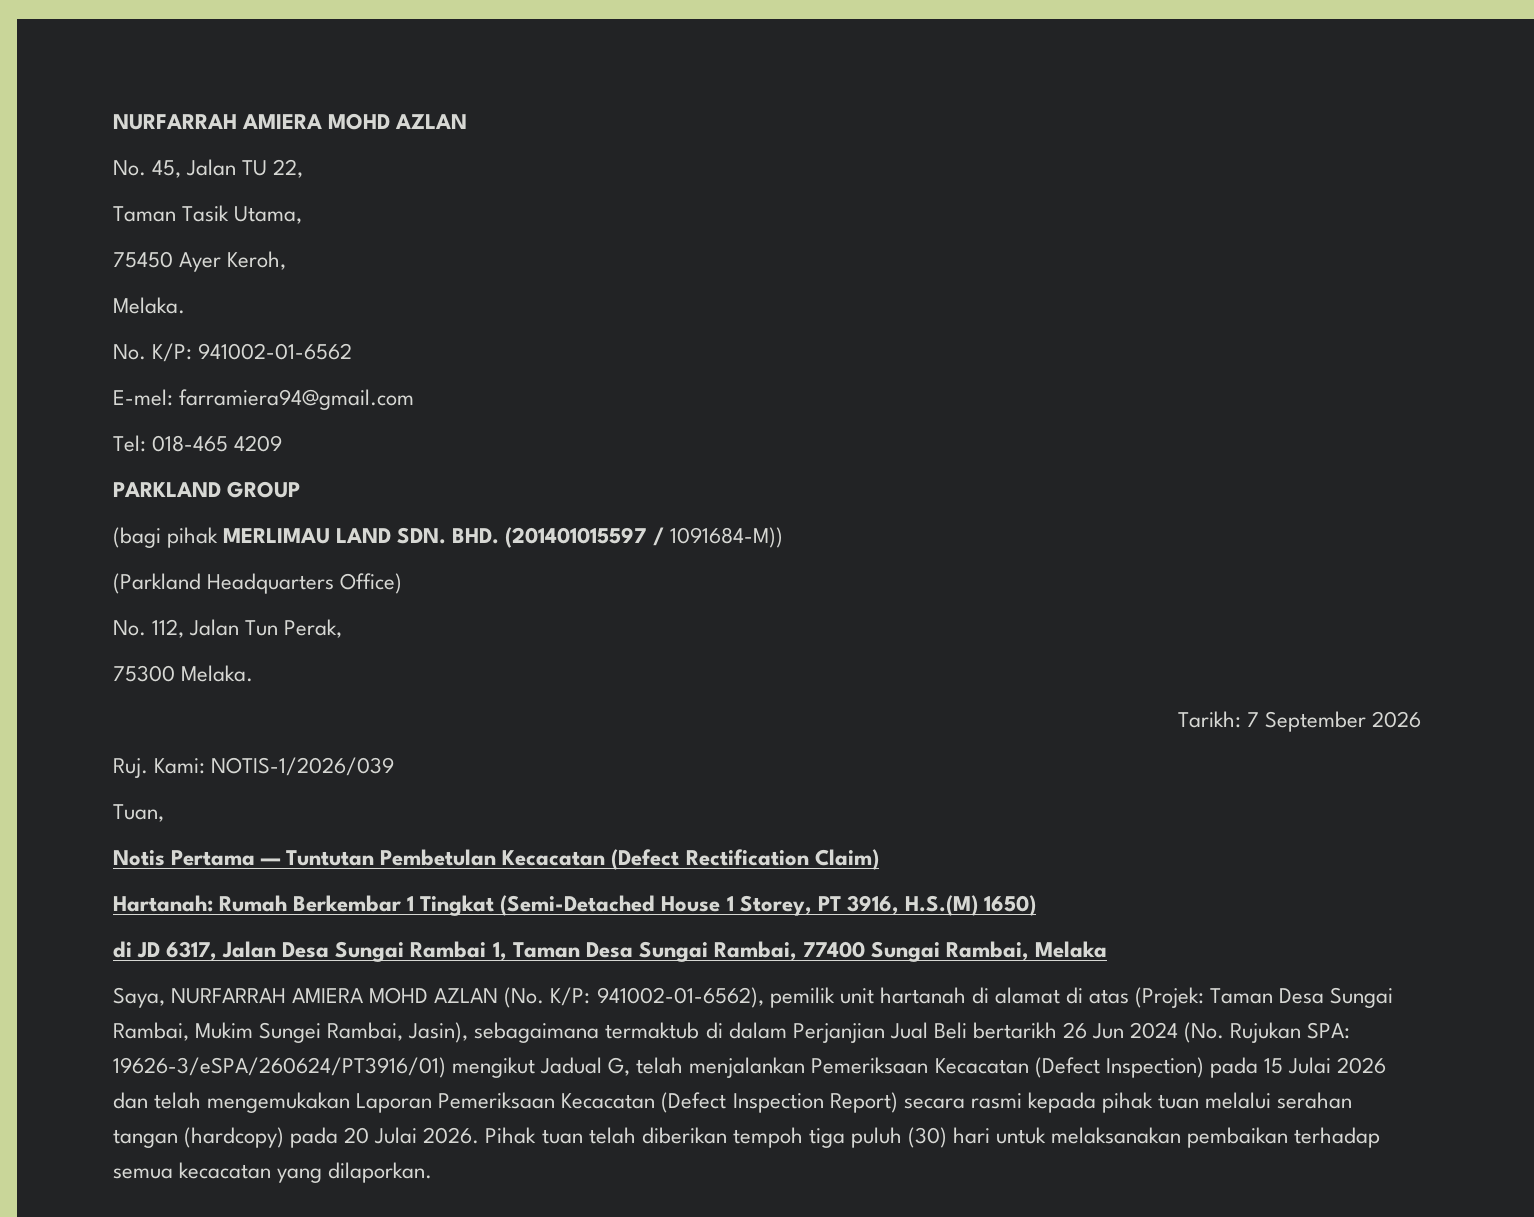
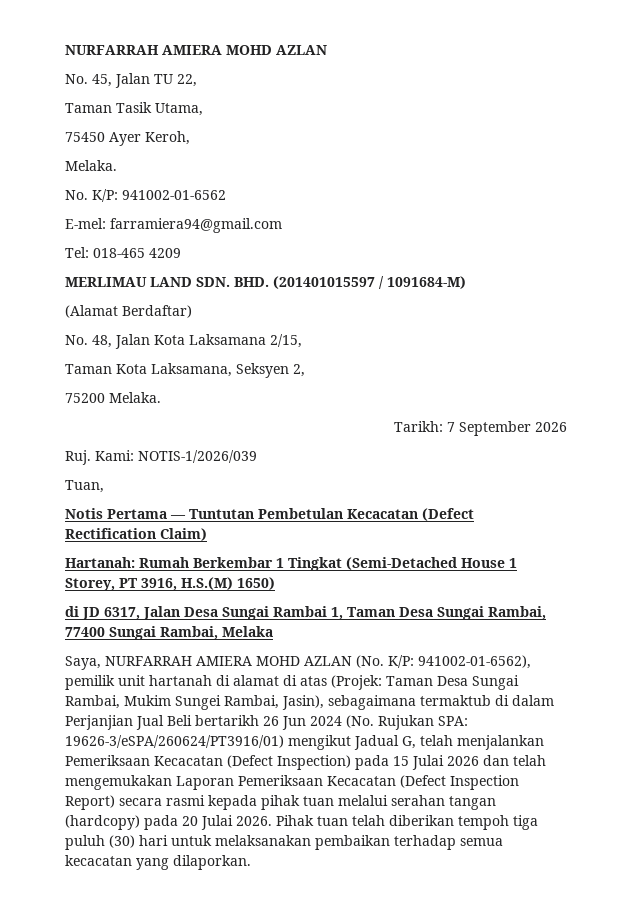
[113,481,301,498] [113,527,219,548] PARKLAND GROUP // (bagi pihak -> (181, 253) none
[669,527,783,548] [113,573,403,594] [113,619,343,638] [113,665,175,682] 1091684-M)) // (Parkland Headquarters Office) // No. 112, Jalan Tun Perak, // 75300 -> [387,276,466,289] [65,305,192,318] [65,334,302,349] [65,363,305,378] [65,393,105,403] 1091684-M) // (Alamat Berdaftar) // No. 48, Jalan Kota Laksamana 2/15, // Taman Kota Laksamana, Seksyen 2, // 75200

